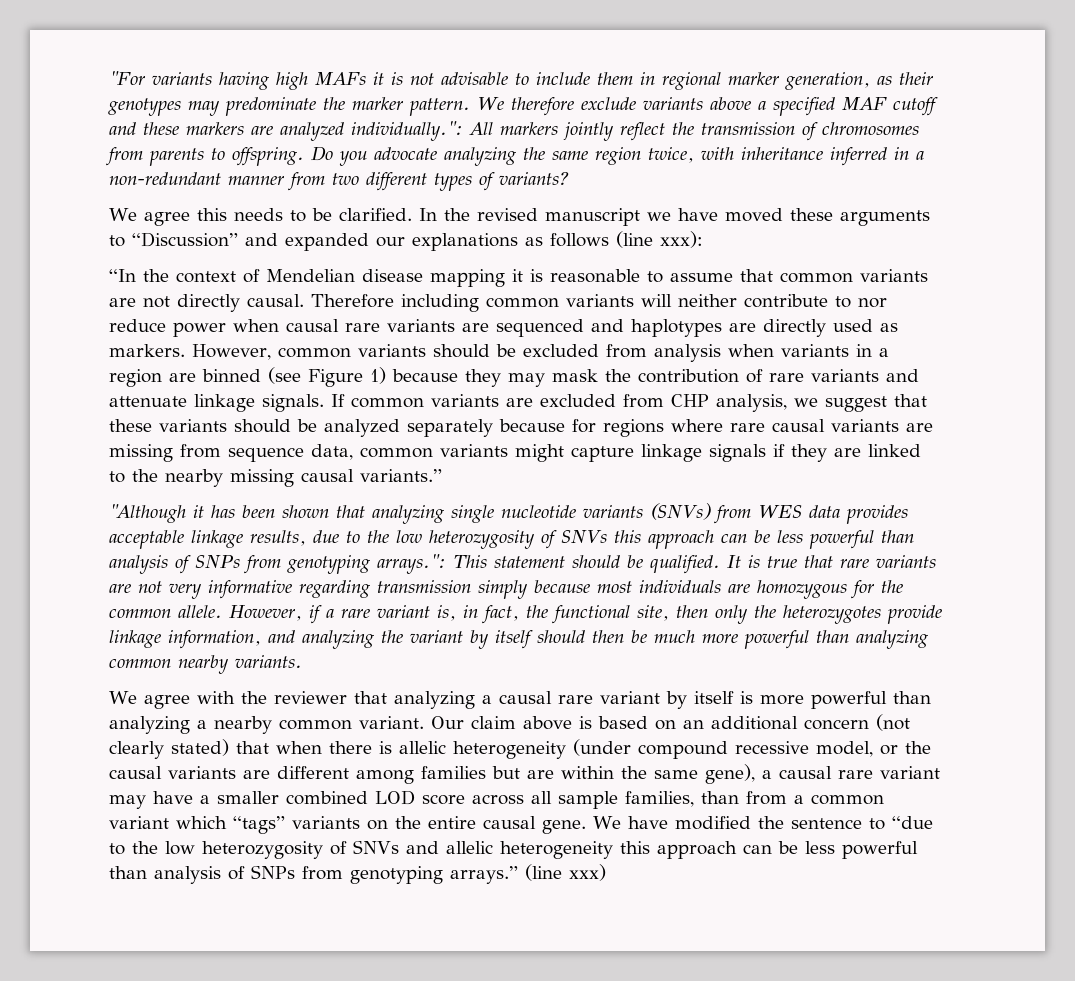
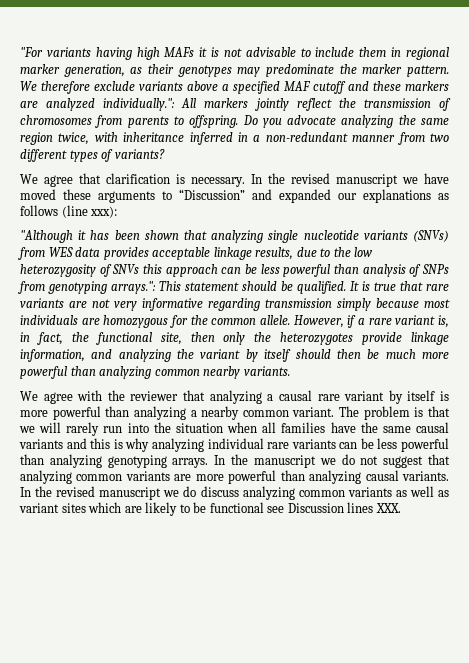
[196,208,412,222] this needs to be clarified. -> [79,173,245,187] that clarification is necessary.
[109,269,928,287] [109,294,887,312] [109,319,898,337] [109,344,889,362] [109,367,919,387] [109,394,927,412] [109,419,933,437] [109,444,921,462] [109,469,442,487] // “In the context of Mendelian disease mapping it is reasonable to assume that common variants are not directly causal. Therefore including common variants will neither contribute to nor reduce power when causal rare variants are sequenced and haplotypes are directly used as markers. However, common variants should be excluded from analysis when variants in a region are binned (see Figure 1) because they may mask the contribution of rare variants and attenuate linkage signals. If common variants are excluded from CHP analysis, we suggest that these variants should be analyzed separately because for regions where rare causal variants are missing from sequence data, common variants might capture linkage signals if they are linked to the nearby missing causal variants.” -> (118, 212) none
[431,714,910,731] [109,739,931,759] [109,764,940,784] [109,790,884,809] [109,816,933,834] [109,840,918,859] [109,864,606,884] Our claim above is based on an additional concern (not clearly stated) that when there is allelic heterogeneity (under compound recessive model, or the causal variants are different among families but are within the same gene), a causal rare variant may have a smaller combined LOD score across all sample families, than from a common variant which “tags” variants on the entire causal gene. We have modified the sentence to “due to the low heterozygosity of SNVs and allelic heterogeneity this approach can be less powerful than analysis of SNPs from genotyping arrays.” (line xxx) -> [339,406,450,420] [19,422,449,436] [19,438,449,452] [20,454,450,468] [20,470,450,484] [20,486,449,500] [19,502,401,516] The problem is that we will rarely run into the situation when all families have the same causal variants and this is why analyzing individual rare variants can be less powerful than analyzing genotyping arrays. In the manuscript we do not suggest that analyzing common variants are more powerful than analyzing causal variants. In the revised manuscript we do discuss analyzing common variants as well as variant sites which are likely to be functional see Discussion lines XXX.

